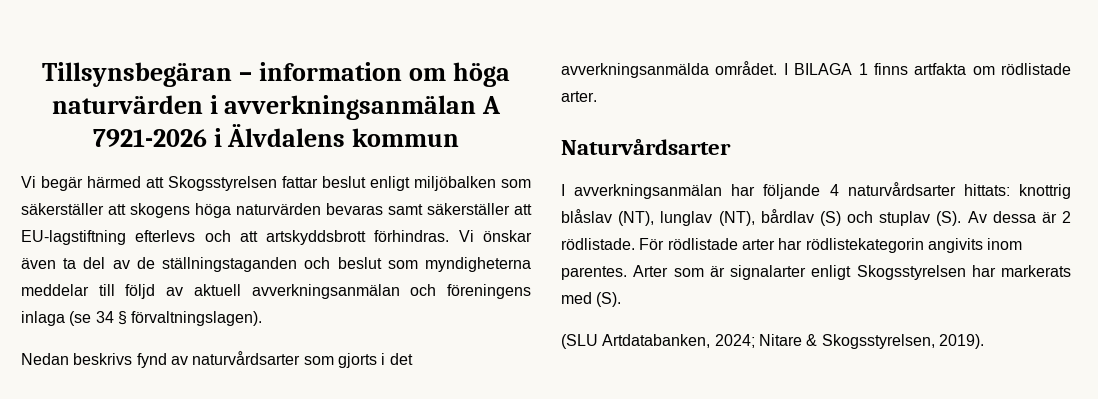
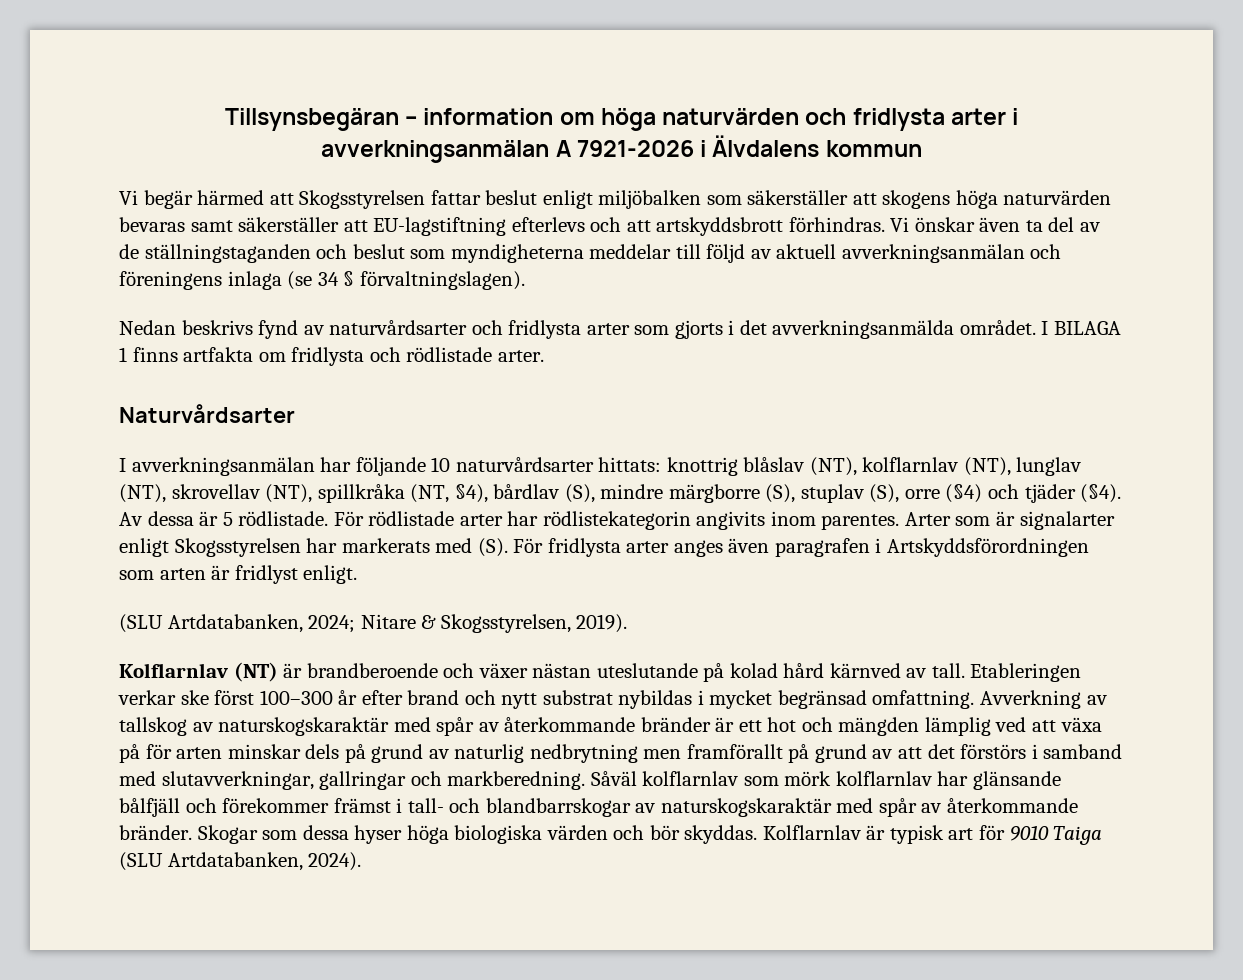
(203, 104) none -> [805,108,1006,131] och fridlysta arter
(301, 358) none -> [471,320,630,339] och fridlysta arter
(995, 70) none -> [291,347,401,366] fridlysta och
[829,184,839,196] 4 -> [431,457,451,472] 10
[660,209,962,226] lunglav (NT), bårdlav (S) och stuplav (S). -> [862,457,1082,476] [119,484,1122,503] kolflarnlav (NT), lunglav (NT), skrovellav (NT), spillkråka (NT, §4), bårdlav (S), mindre märgborre (S), stuplav (S), orre (§4) och tjäder (§4).
[1062,211,1071,223] 2 -> [222,512,233,526] 5
(622, 299) none -> [513,538,1089,557] [119,565,358,584] För fridlysta arter anges även paragrafen i Artskyddsförordningen som arten är fridlyst enligt.
(984, 341) none -> [119,662,1082,682] [118,690,1107,709] [119,717,1102,736] [119,744,1123,763] [119,771,1061,790] [119,798,1078,817] [119,825,1103,845] [119,852,362,871] // Kolflarnlav (NT) är brandberoende och växer nästan uteslutande på kolad hård kärnved av tall. Etableringen verkar ske först 100–300 år efter brand och nytt substrat nybildas i mycket begränsad omfattning. Avverkning av tallskog av naturskogskaraktär med spår av återkommande bränder är ett hot och mängden lämplig ved att växa på för arten minskar dels på grund av naturlig nedbrytning men framförallt på grund av att det förstörs i samband med slutavverkningar, gallringar och markberedning. Såväl kolflarnlav som mörk kolflarnlav har glänsande bålfjäll och förekommer främst i tall- och blandbarrskogar av naturskogskaraktär med spår av återkommande bränder. Skogar som dessa hyser höga biologiska värden och bör skyddas. Kolflarnlav är typisk art för 9010 Taiga (SLU Artdatabanken, 2024).

